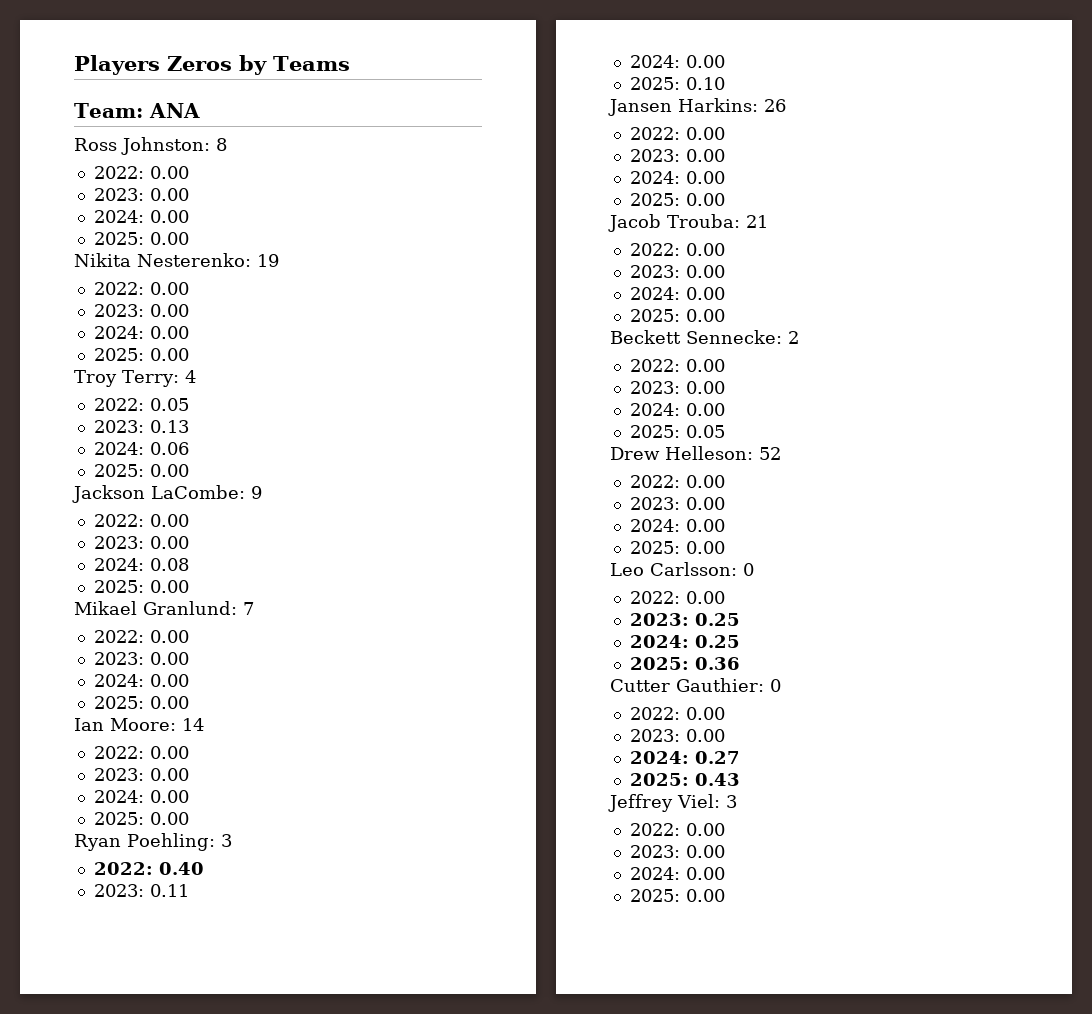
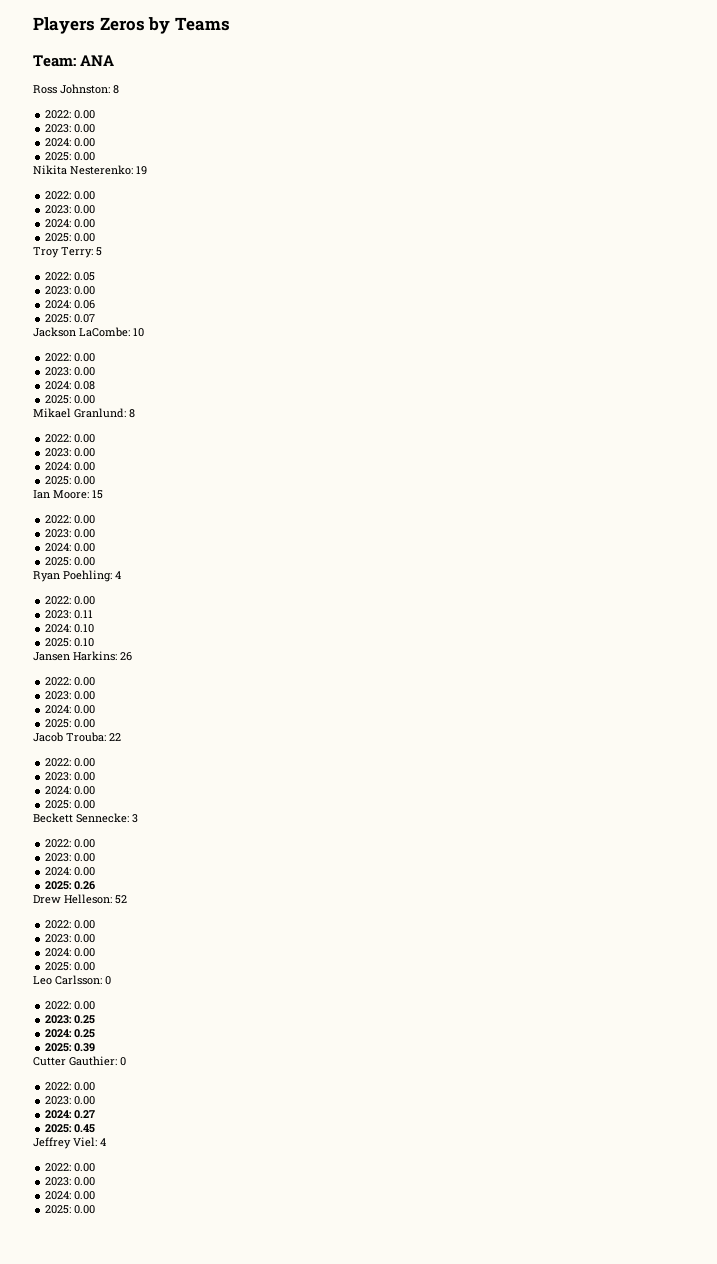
[184,370,196,383] 4 -> [96,247,102,256] 5
[149,420,189,433] 0.13 -> [74,286,96,295] 0.00
[149,464,189,477] 0.00 -> [74,314,96,323] 0.07
[251,486,262,499] 9 -> [133,328,144,337] 10
[243,602,254,615] 7 -> [129,409,135,418] 8
[182,718,204,731] 14 -> [92,490,103,499] 15
[220,834,232,847] [93,862,204,875] 3 // 2022: 0.40 -> [115,571,121,579] [45,596,96,605] 4 // 2022: 0.00
[685,55,725,68] 0.00 -> [74,624,95,633] 0.10
[746,215,768,228] 21 -> [109,733,121,741] 22
[788,331,799,344] [629,359,725,372] [629,381,725,394] [629,403,725,416] [629,425,725,438] 2 // 2022: 0.00 // 2023: 0.00 // 2024: 0.00 // 2025: 0.05 -> [132,814,138,823] [45,839,96,848] [45,853,96,862] [45,867,96,876] [45,881,96,890] 3 // 2022: 0.00 // 2023: 0.00 // 2024: 0.00 // 2025: 0.26
[694,657,740,670] 0.36 -> [74,1043,96,1052] 0.39
[694,773,740,786] 0.43 -> [74,1124,96,1133] 0.45
[726,795,737,808] 3 -> [100,1138,106,1146] 4

